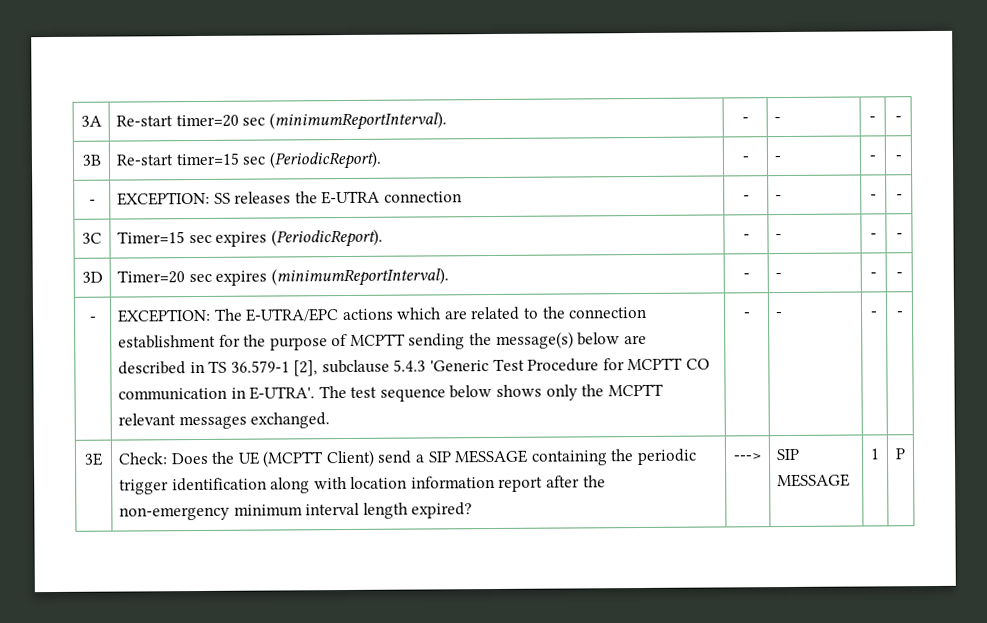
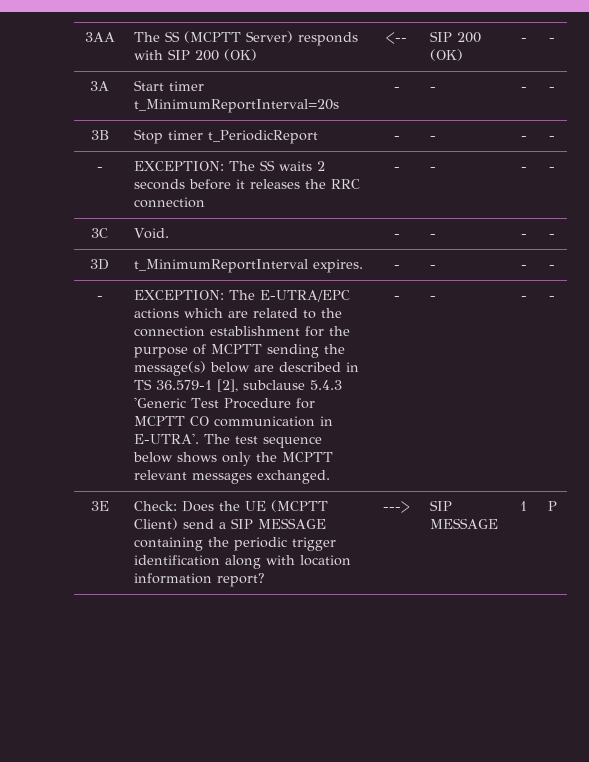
[80,115,102,127] [115,111,447,131] 3A | Re-start timer=20 sec (minimumReportInterval). -> [84,32,115,42] [133,31,358,46] [133,49,257,61] [386,32,407,44] [429,31,481,43] [429,49,463,61] [520,38,527,42] [549,38,555,42] [90,81,109,91] [133,80,204,91] [133,99,339,113] 3AA | The SS (MCPTT Server) responds with SIP 200 (OK) | <-- | SIP 200 (OK) | - | - // 3A | Start timer t_MinimumReportInterval=20s
[115,150,382,170] [741,156,749,162] [773,156,781,162] [869,155,876,161] [894,155,902,161] [88,199,96,205] [116,191,231,206] Re-start timer=15 sec (PeriodicReport). | - | - | - | - // - | EXCEPTION: SS -> [133,129,318,144] [393,136,400,140] [429,136,436,140] [520,136,527,140] [549,136,555,140] [96,167,103,171] [133,160,325,171] [133,179,245,190] Stop timer t_PeriodicReport | - | - | - | - // - | EXCEPTION: The SS waits 2 seconds before it
[321,190,381,205] E-UTRA -> [330,179,360,189] RRC
[116,228,383,248] Timer=15 sec expires (PeriodicReport). -> [133,228,169,239] Void.
[116,267,449,287] Timer=20 sec expires (minimumReportInterval). -> [133,259,363,273] t_MinimumReportInterval expires.
[498,475,606,492] [118,502,473,521] report after the non-emergency minimum interval length expired? -> [216,573,265,587] report?

